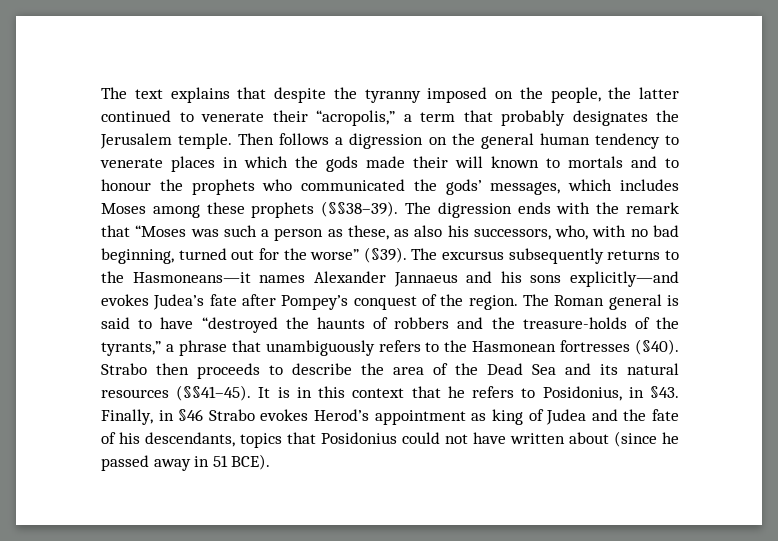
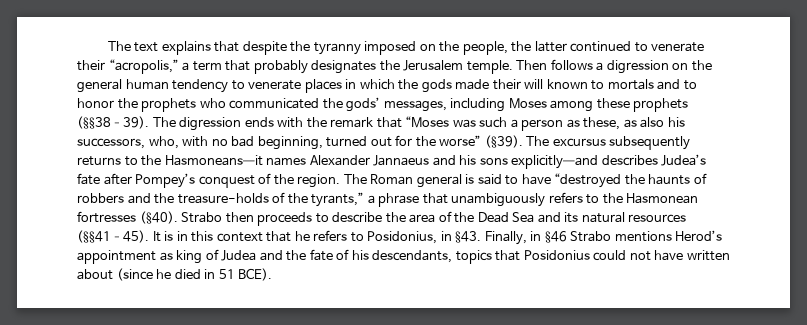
[101,179,151,191] honour -> [77,98,114,108] honor
[568,179,679,191] which includes -> [450,98,506,112] including
[101,294,149,306] evokes -> [601,155,658,166] describes
[260,409,309,421] evokes -> [614,231,672,242] mentions
[101,455,191,471] passed away -> [174,269,201,279] died

